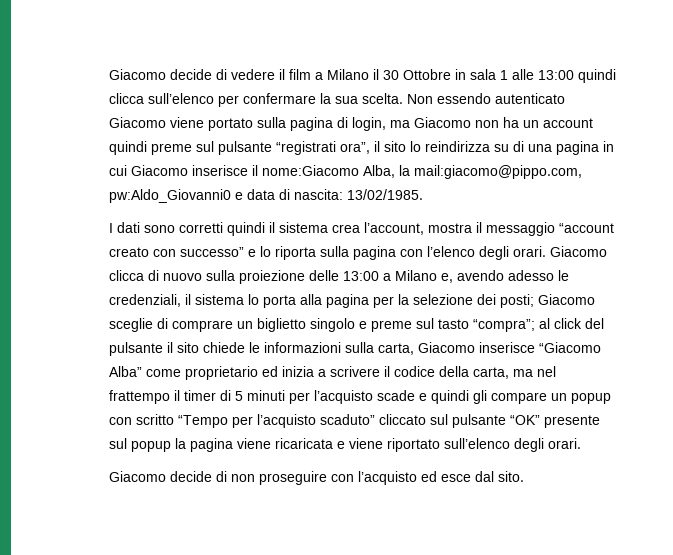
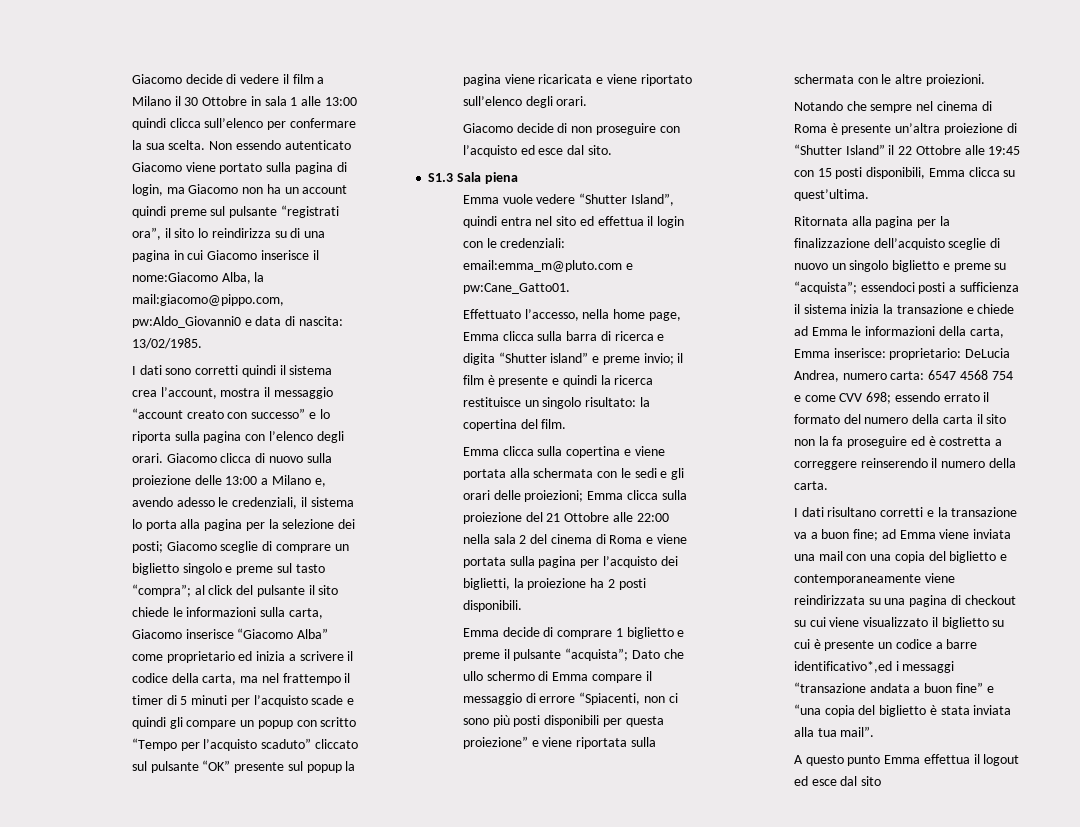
(524, 476) none -> [428,172,518,184] [462,193,674,206] [462,216,685,228] [462,238,566,248] [462,260,633,272] [462,283,570,294] [462,309,681,321] [462,331,665,341] [462,352,684,365] [462,375,654,387] [462,397,650,409] [462,419,567,431] [462,446,665,458] [462,468,685,480] [462,490,687,502] [462,512,669,524] [462,534,688,544] [462,556,678,568] [462,578,646,590] [462,600,522,612] [462,627,685,639] [462,648,684,661] [462,671,652,683] [462,692,678,705] [462,715,664,727] [462,736,656,749] [793,74,985,86] [793,101,992,113] [793,123,1017,135] [793,144,1021,155] [793,167,1016,179] [793,189,869,201] [793,216,950,228] [793,238,1001,250] [793,260,1007,272] [793,281,1019,294] [793,304,1015,314] [793,326,1004,338] [793,348,1011,360] [793,370,1013,382] [793,392,990,404] [793,414,1007,424] [793,436,1003,448] [793,458,1016,470] [793,481,828,490] [793,507,1018,517] [793,529,1012,541] [793,551,1008,563] [793,573,955,585] [793,595,1016,607] [793,617,1005,629] [793,639,978,651] [793,661,955,673] [793,682,994,693] [793,704,1012,717] [793,726,875,737] [793,754,1020,766] [793,776,882,786] // S1.3 Sala piena // Emma vuole vedere “Shutter Island”, quindi entra nel sito ed effettua il login con le credenziali: email:emma_m@pluto.com e pw:Cane_Gatto01. // Effettuato l’accesso, nella home page, Emma clicca sulla barra di ricerca e digita “Shutter island” e preme invio; il film è presente e quindi la ricerca restituisce un singolo risultato: la copertina del film. // Emma clicca sulla copertina e viene portata alla schermata con le sedi e gli orari delle proiezioni; Emma clicca sulla proiezione del 21 Ottobre alle 22:00 nella sala 2 del cinema di Roma e viene portata sulla pagina per l’acquisto dei biglietti, la proiezione ha 2 posti disponibili. // Emma decide di comprare 1 biglietto e preme il pulsante “acquista”; Dato che ullo schermo di Emma compare il messaggio di errore “Spiacenti, non ci sono più posti disponibili per questa proiezione” e viene riportata sulla schermata con le altre proiezioni. // Notando che sempre nel cinema di Roma è presente un’altra proiezione di “Shutter Island” il 22 Ottobre alle 19:45 con 15 posti disponibili, Emma clicca su quest’ultima. // Ritornata alla pagina per la finalizzazione dell’acquisto sceglie di nuovo un singolo biglietto e preme su “acquista”; essendoci posti a sufficienza il sistema inizia la transazione e chiede ad Emma le informazioni della carta, Emma inserisce: proprietario: DeLucia Andrea, numero carta: 6547 4568 754 e come CVV 698; essendo errato il formato del numero della carta il sito non la fa proseguire ed è costretta a correggere reinserendo il numero della carta. // I dati risultano corretti e la transazione va a buon fine; ad Emma viene inviata una mail con una copia del biglietto e contemporaneamente viene reindirizzata su una pagina di checkout su cui viene visualizzato il biglietto su cui è presente un codice a barre identificativo*,ed i messaggi “transazione andata a buon fine” e “una copia del biglietto è stata inviata alla tua mail”. // A questo punto Emma effettua il logout ed esce dal sito

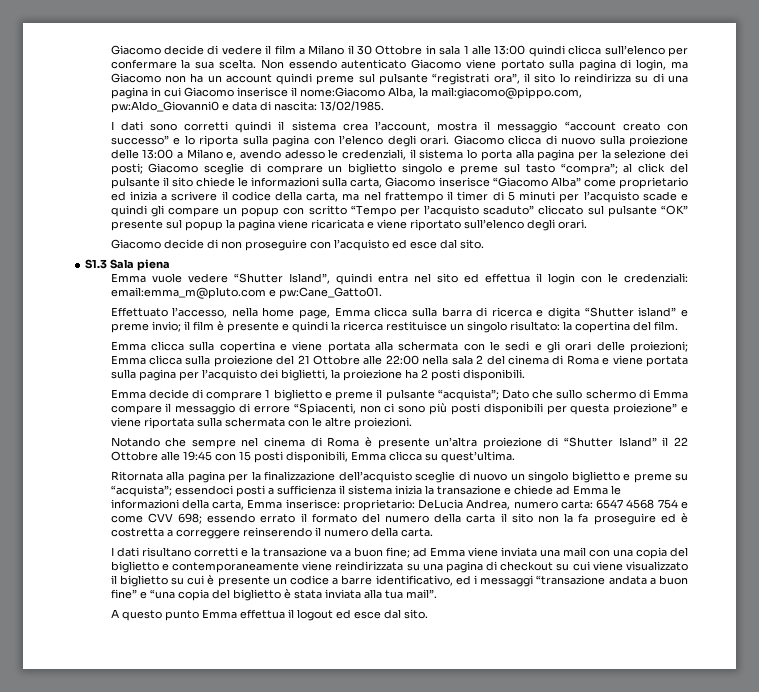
[462,671,483,681] ullo -> [556,389,583,399] sullo
[793,661,892,673] identificativo*,ed -> [375,575,471,586] identificativo, ed
[861,776,882,786] sito -> [403,609,428,619] sito.

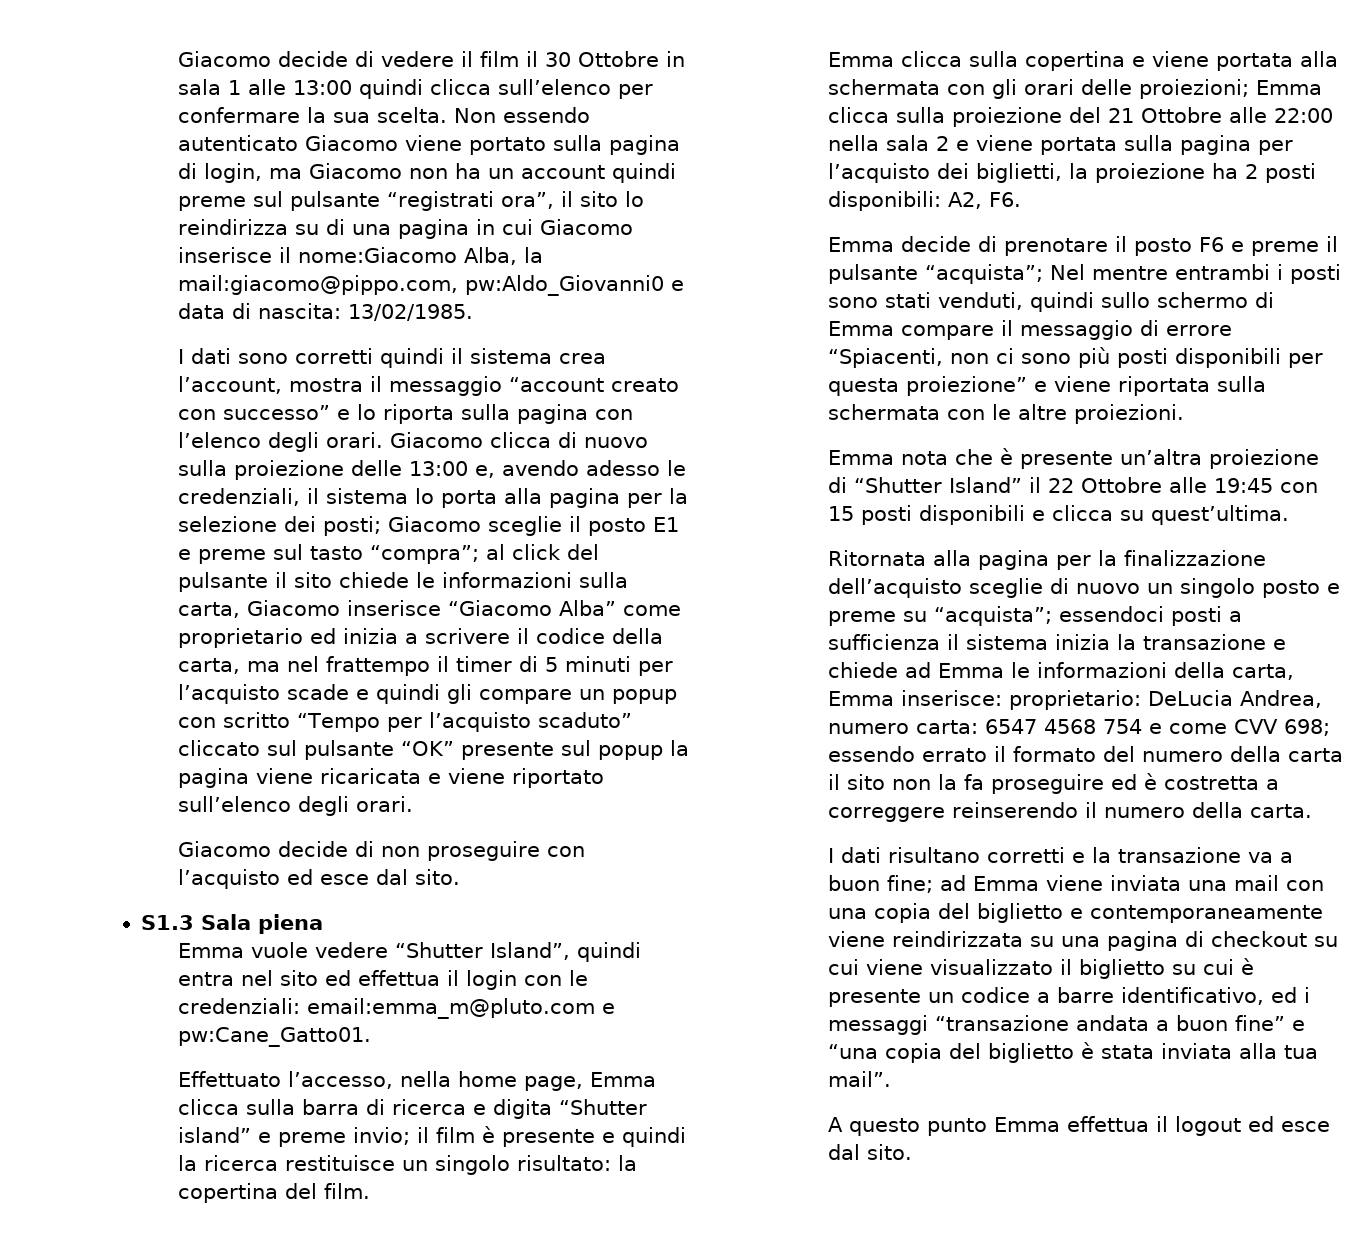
[298,45,345,55] a Milano -> (520, 59) none
[176,149,223,159] a Milano -> (469, 468) none
[249,163,442,175] di comprare un biglietto singolo -> [569,516,680,536] il posto E1
[489,341,542,351] le sedi e -> (986, 89) none
[486,355,599,365] del cinema di Roma -> (950, 143) none
[462,369,525,381] disponibili. -> [828,191,1022,211] disponibili: A2, F6.
[206,389,322,401] comprare 1 biglietto -> [1004,236,1225,256] prenotare il posto F6
[501,389,554,399] Dato che -> [1050,264,1342,284] [828,292,1095,312] Nel mentre entrambi i posti sono stati venduti, quindi
[110,437,360,449] Notando che sempre nel cinema di Roma -> [828,449,994,465] Emma nota che
[285,451,386,463] disponibili, Emma -> [919,505,1046,525] disponibili e
[571,471,620,483] biglietto -> [1262,580,1321,598] posto

